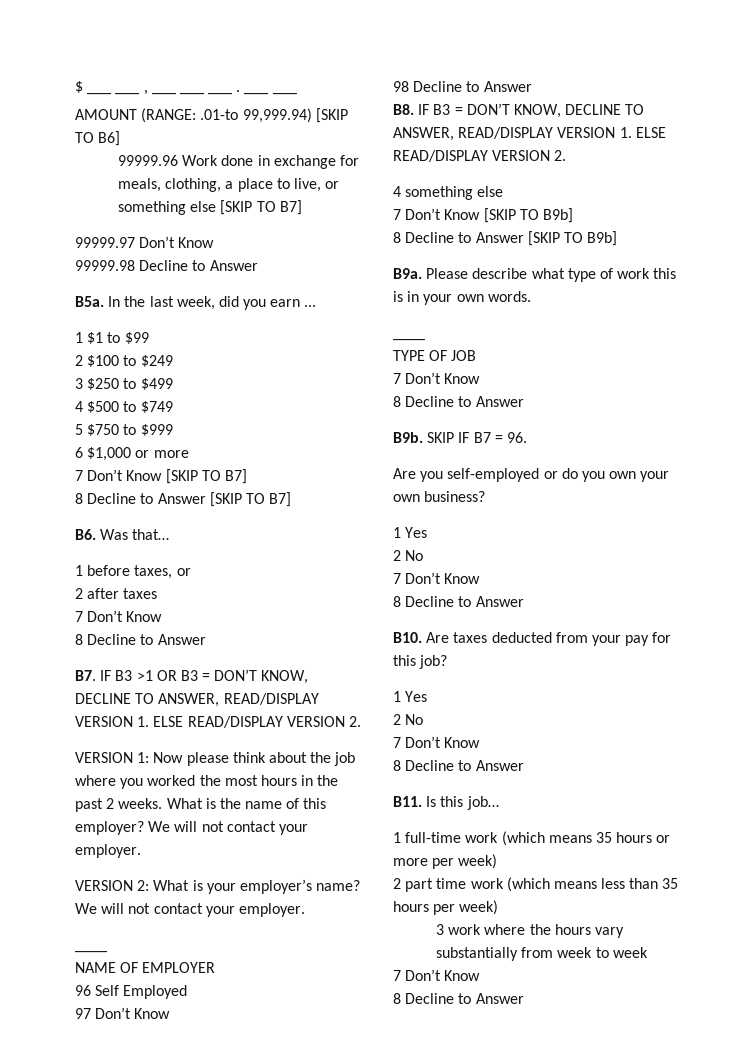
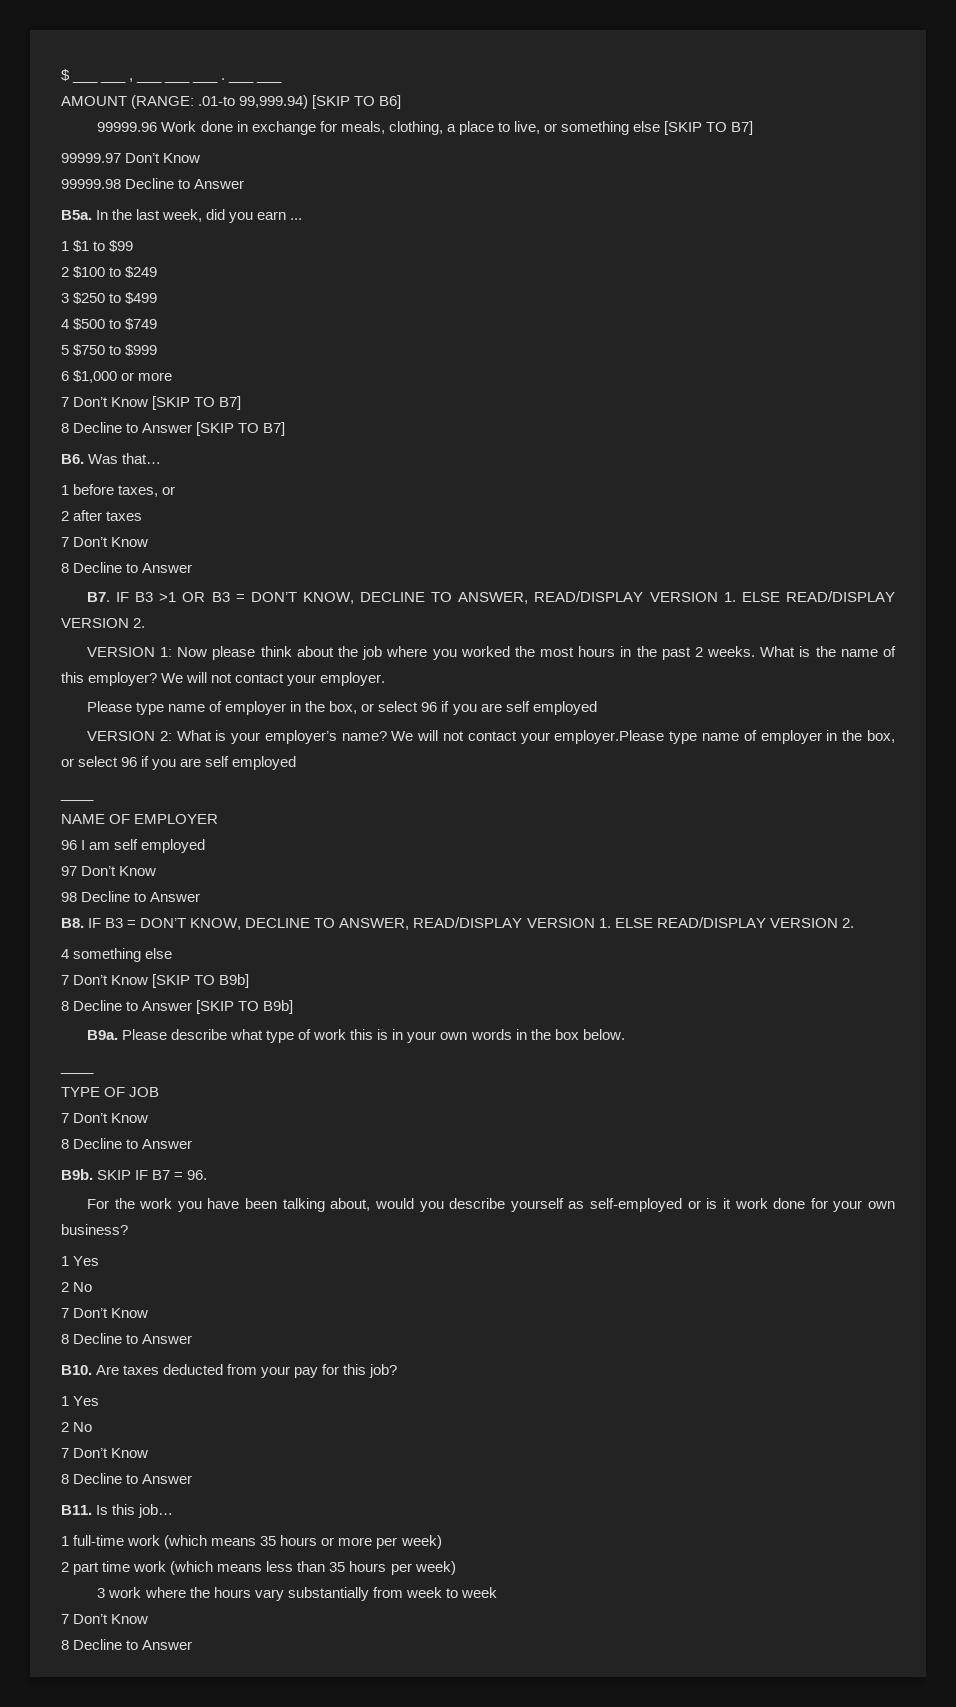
(141, 851) none -> [86,701,597,715] // Please type name of employer in the box, or select 96 if you are self employed
[238,903,305,917] employer. -> [554,730,896,744] [61,756,297,770] employer.Please type name of employer in the box, or select 96 if you are self employed
[95,985,188,999] Self Employed -> [81,839,206,853] I am self employed
[487,291,531,302] words. -> [470,1029,625,1040] words in the box below.
[393,468,637,482] Are you self-employed or do you own -> [86,1198,828,1212] For the work you have been talking about, would you describe yourself as self-employed or is it work done for

